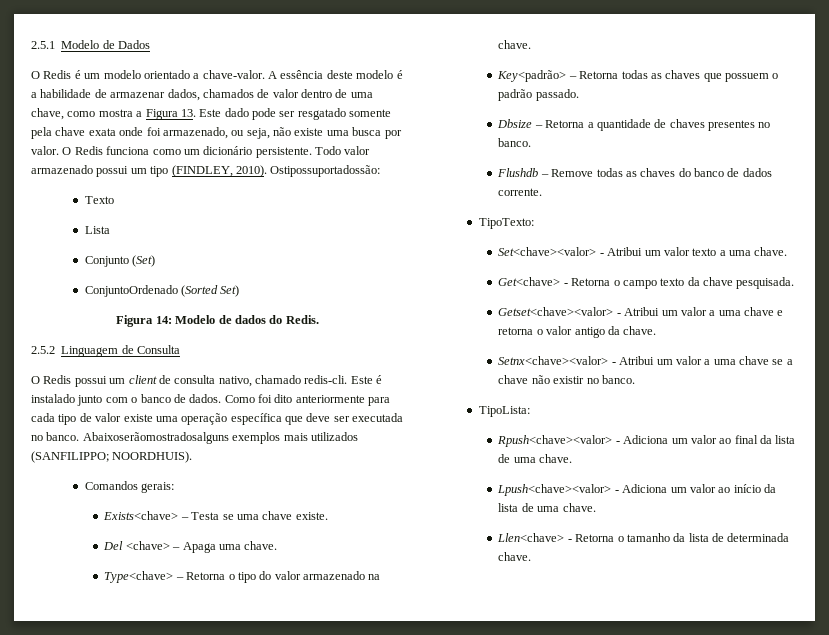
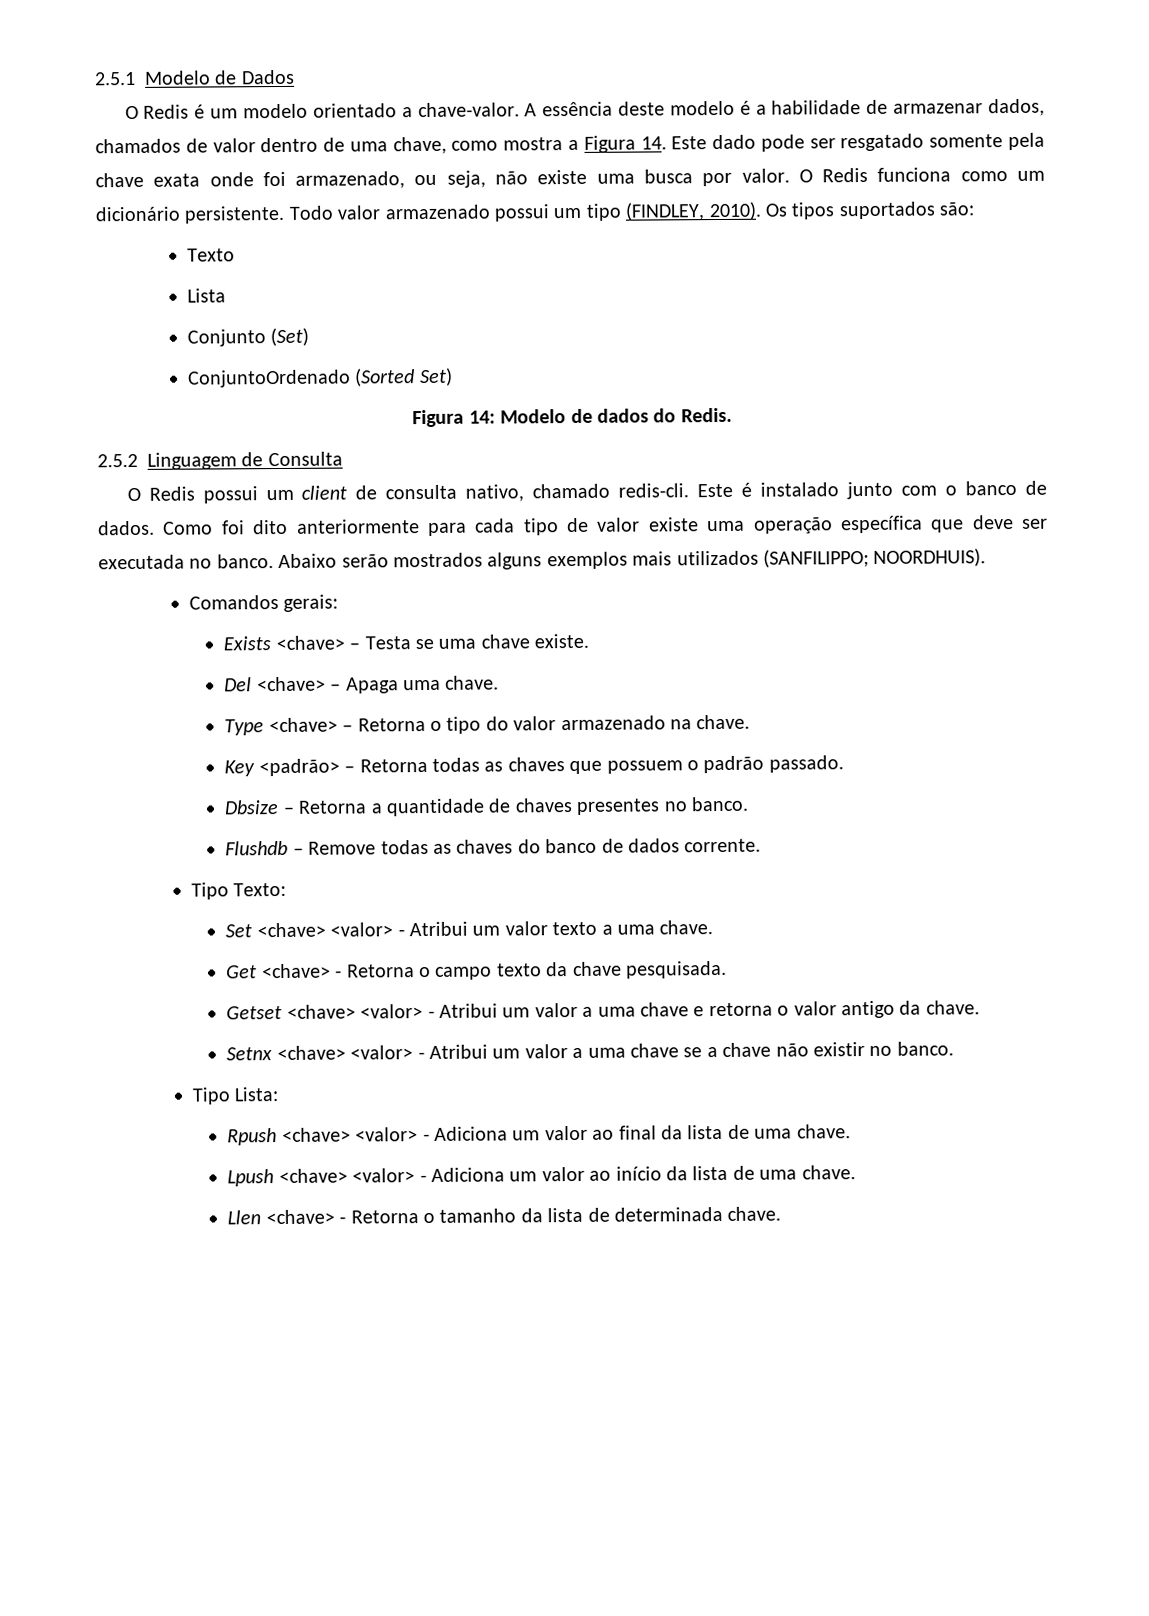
[180,109,196,117] 13. -> [640,136,667,150] 14.
[270,165,381,177] Ostipossuportadossão: -> [764,201,975,220] Os tipos suportados são:
[82,432,229,444] Abaixoserãomostradosalguns -> [278,552,543,570] Abaixo serão mostrados alguns
[103,511,179,520] Exists<chave> -> [223,635,345,651] Exists <chave>
[104,571,174,583] Type<chave> -> [224,717,338,736] Type <chave>
[497,70,567,82] Key<padrão> -> [224,758,340,777] Key <padrão>
[478,218,534,229] [498,247,597,256] TipoTexto: // Set<chave><valor> -> [190,882,287,900] [225,922,394,938] Tipo Texto: // Set <chave> <valor>
[498,277,561,286] Get<chave> -> [226,963,331,979] Get <chave>
[498,307,614,316] Getset<chave><valor> -> [226,1004,424,1020] Getset <chave> <valor>
[498,356,609,365] Setnx<chave><valor> -> [226,1045,414,1061] Setnx <chave> <valor>
[478,406,530,417] [497,435,613,447] TipoLista: // Rpush<chave><valor> -> [191,1087,279,1105] [227,1127,419,1146] Tipo Lista: // Rpush <chave> <valor>
[497,484,612,496] Lpush<chave><valor> -> [227,1168,416,1187] Lpush <chave> <valor>
[497,533,565,542] Llen<chave> -> [227,1209,335,1225] Llen <chave>

